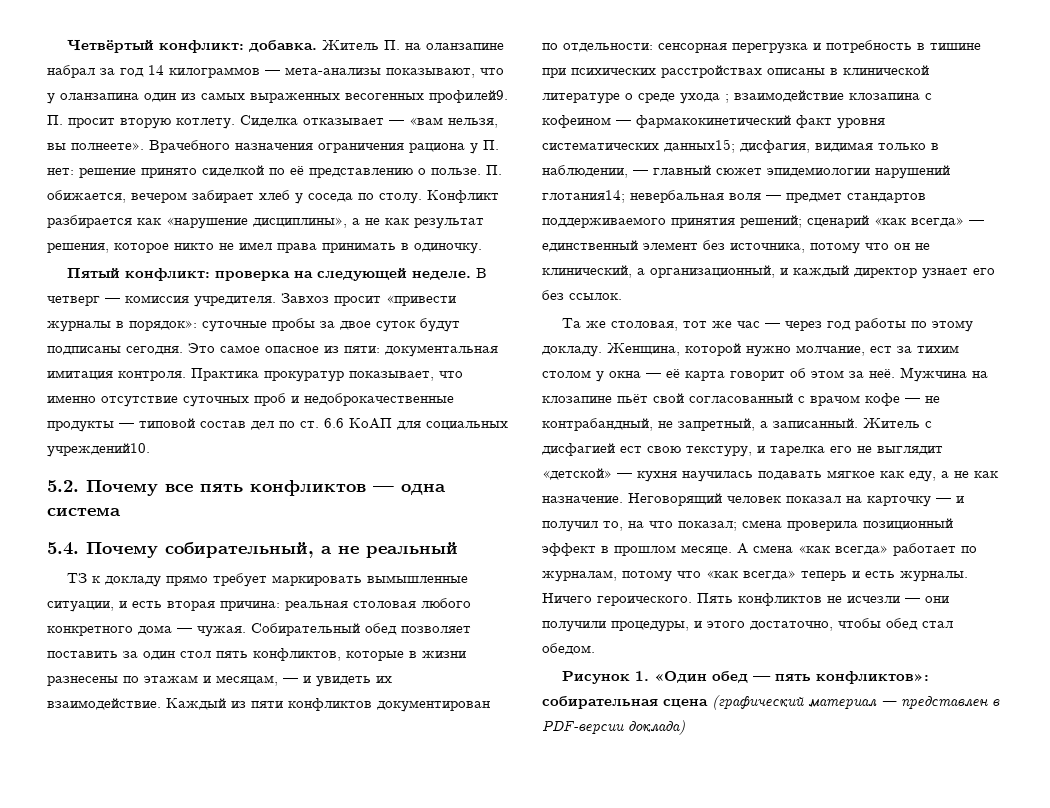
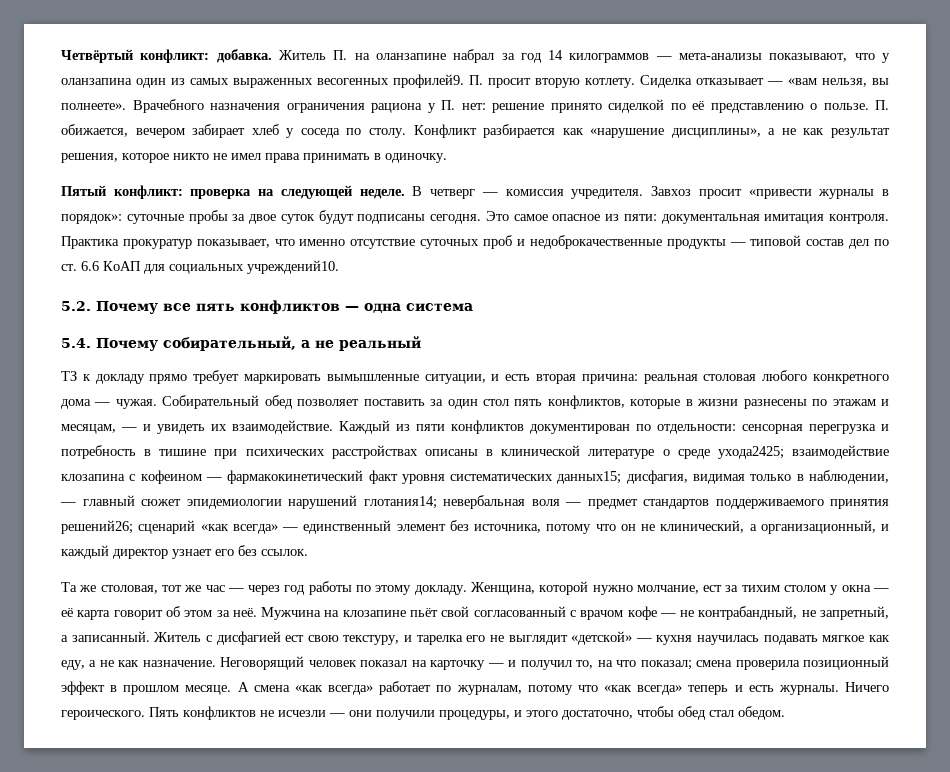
[680,93,729,104] ухода ; -> [717,446,784,459] ухода2425;
[740,215,802,228] решений; -> [61,520,133,534] решений26;
[562,671,930,684] [542,695,1000,710] [542,720,685,735] // Рисунок 1. «Один обед — пять конфликтов»: собирательная сцена (графический материал — представлен в PDF-версии доклада) -> (785, 713) none

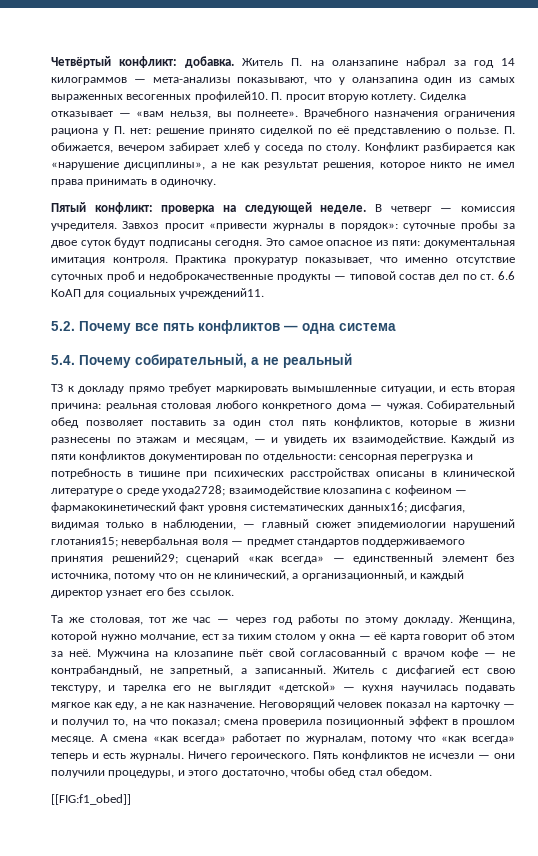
[393,74,464,88] профилей9. -> [194,91,268,102] профилей10.
[247,260,339,274] учреждений10. -> [179,288,265,299] учреждений11.
[717,446,784,459] ухода2425; -> [162,485,226,496] ухода2728;
[557,471,622,484] данных15; -> [347,502,407,513] данных16;
[363,496,437,509] глотания14; -> [51,537,118,547] глотания15;
[61,520,133,534] решений26; -> [111,553,178,564] решений29;
(785, 713) none -> [51,794,131,805] // [[FIG:f1_obed]]

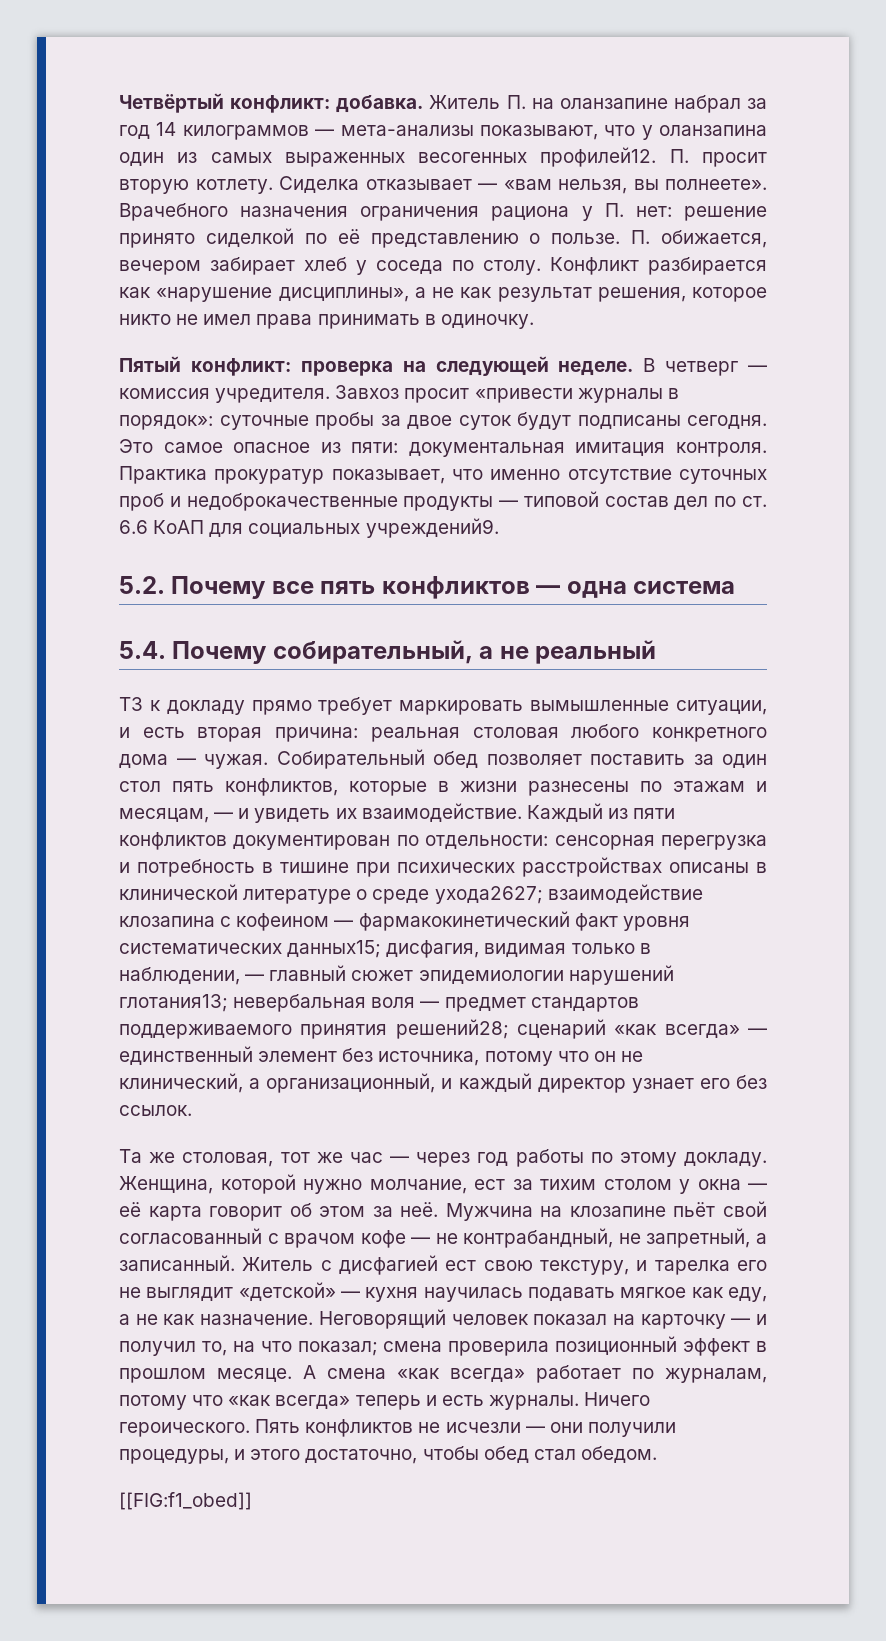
[194,91,268,102] профилей10. -> [540,147,657,167] профилей12.
[179,288,265,299] учреждений11. -> [365,518,499,538] учреждений9.
[162,485,226,496] ухода2728; -> [434,886,543,904] ухода2627;
[347,502,407,513] данных16; -> [287,940,382,958] данных15;
[51,537,118,547] глотания15; -> [119,994,228,1012] глотания13;
[111,553,178,564] решений29; -> [395,1019,509,1039] решений28;

